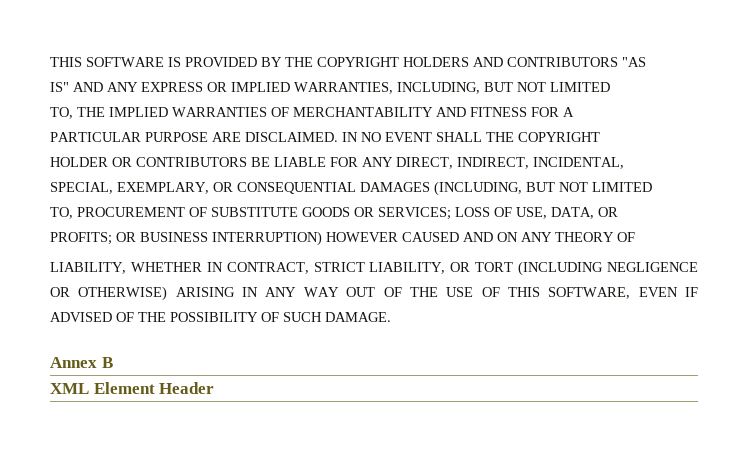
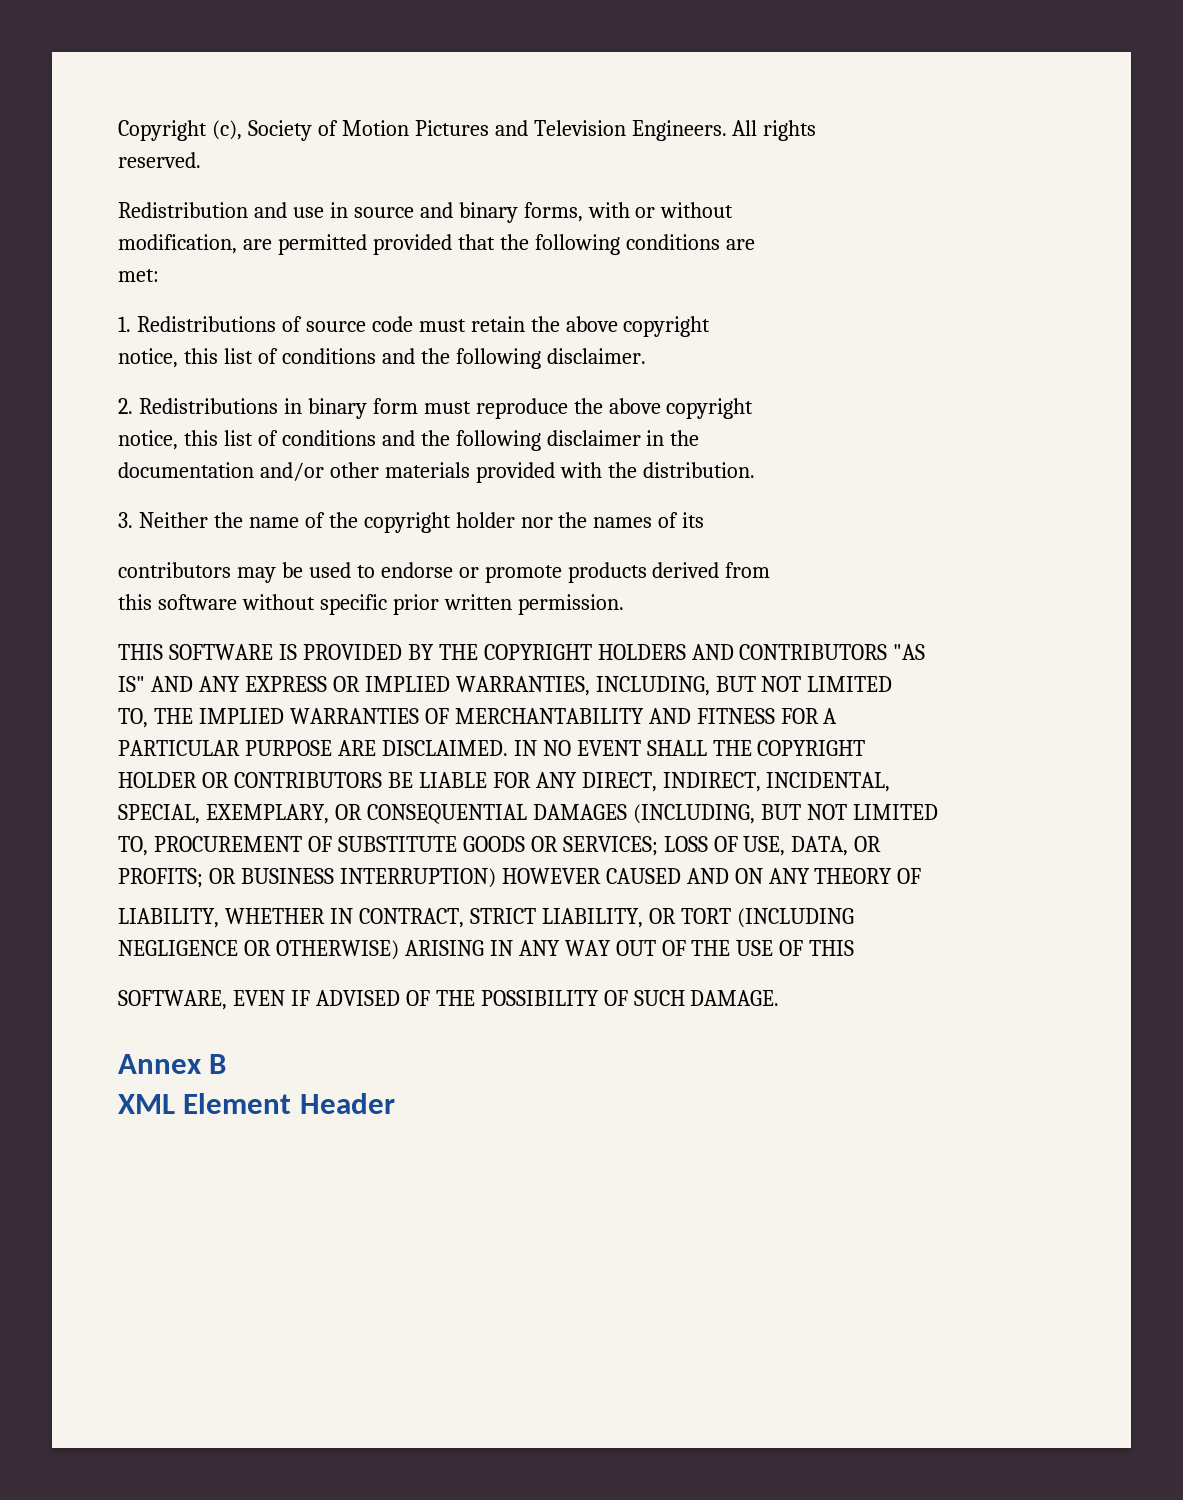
(50, 62) none -> [118,120,817,141] [118,152,201,168] [118,202,734,223] [118,234,755,255] [118,269,159,282] [118,316,711,337] [118,348,646,369] [118,398,754,419] [118,430,700,451] [118,462,755,483] [118,512,705,533] [118,562,771,583] [118,594,624,615] Copyright (c), Society of Motion Pictures and Television Engineers. All rights // reserved. // Redistribution and use in source and binary forms, with or without // modification, are permitted provided that the following conditions are // met: // 1. Redistributions of source code must retain the above copyright // notice, this list of conditions and the following disclaimer. // 2. Redistributions in binary form must reproduce the above copyright // notice, this list of conditions and the following disclaimer in the // documentation and/or other materials provided with the distribution. // 3. Neither the name of the copyright holder nor the names of its // contributors may be used to endorse or promote products derived from // this software without specific prior written permission. //
(604, 268) none -> (854, 918) //
(540, 292) none -> (855, 948) //

